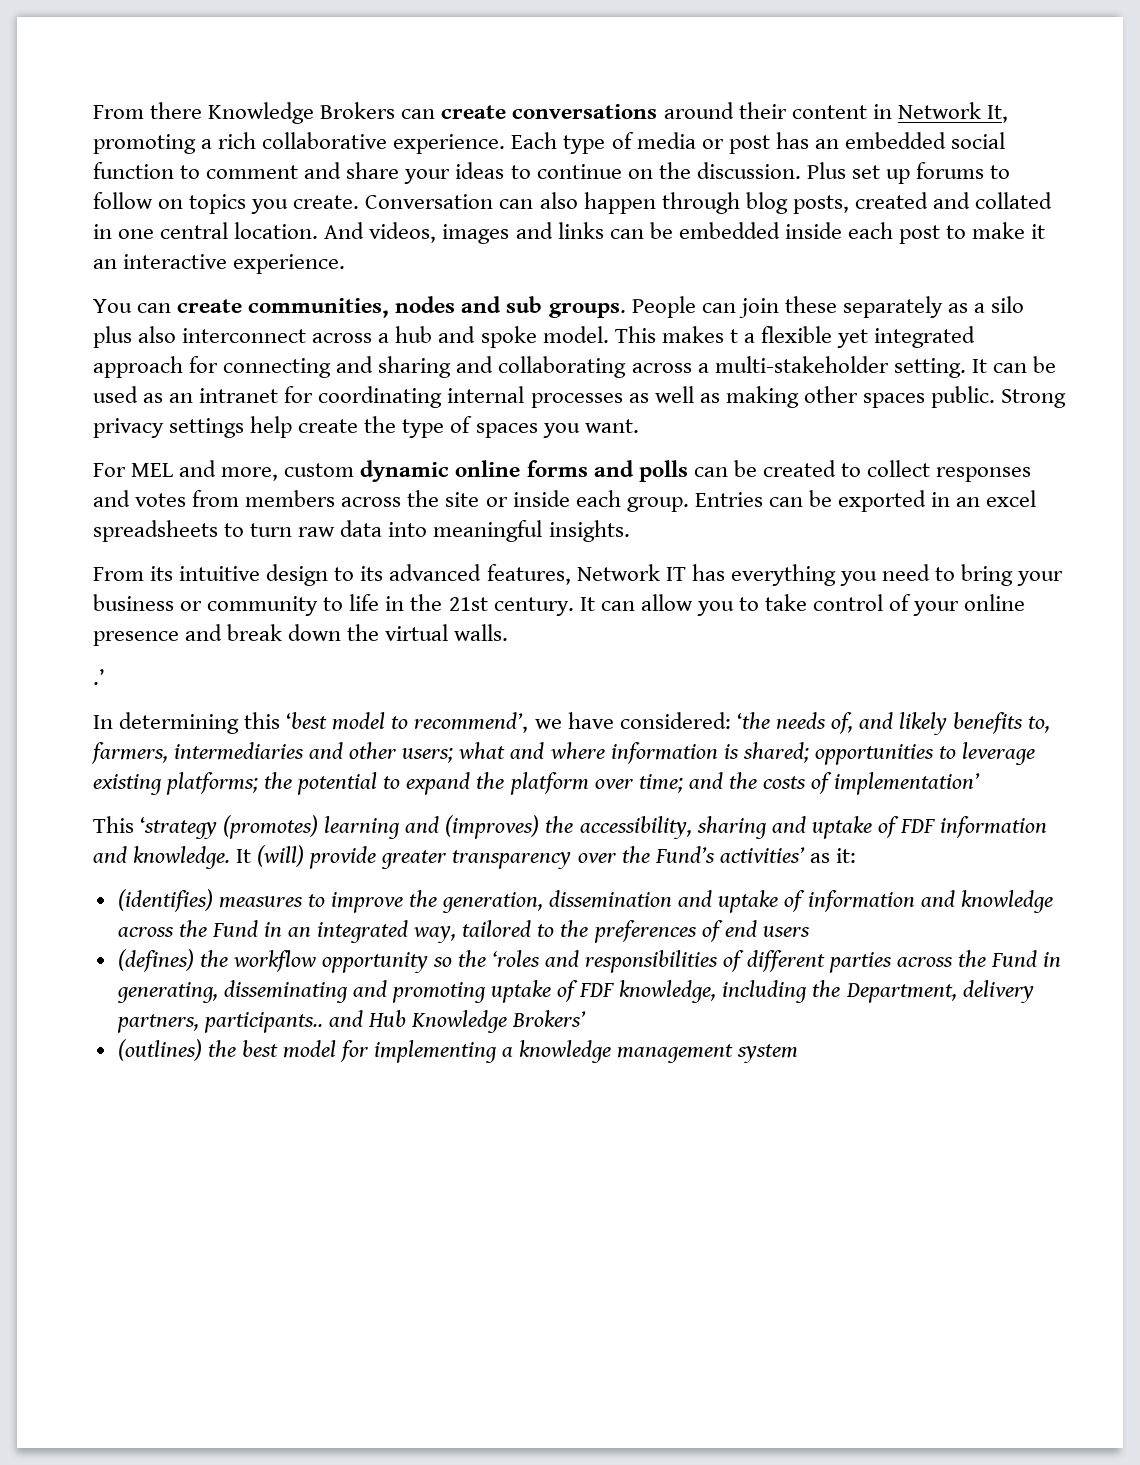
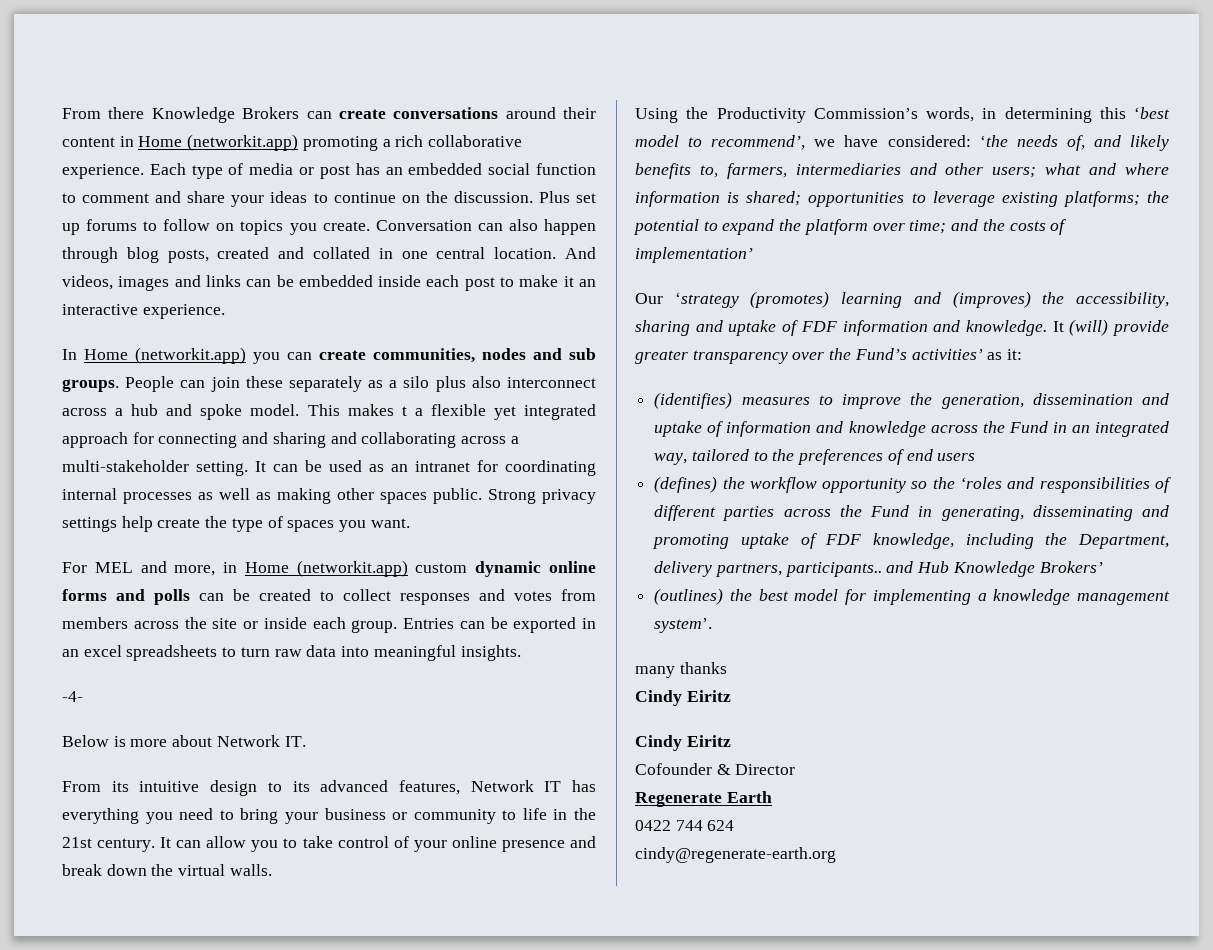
[897,102,1008,123] Network It, -> [138,134,299,151] Home (networkit.app)
[93,299,132,313] You -> [62,347,280,364] In Home (networkit.app) you
(279, 474) none -> [223,560,408,577] in Home (networkit.app)
(630, 531) none -> [62,691,83,702] [62,735,306,747] // -4- // Below is more about Network IT.
[93,669,105,685] [93,715,113,729] .’ // In -> [635,107,997,123] Using the Productivity Commission’s words, in
[93,816,134,833] This -> [635,293,663,304] Our
[737,1044,799,1063] system -> [654,618,713,633] [635,662,727,678] [635,690,731,706] [635,735,731,751] [635,763,796,775] [635,791,772,807] [635,820,735,831] [635,847,836,863] system’. // many thanks // Cindy Eiritz // Cindy Eiritz // Cofounder & Director // Regenerate Earth // 0422 744 624 // cindy@regenerate-earth.org

